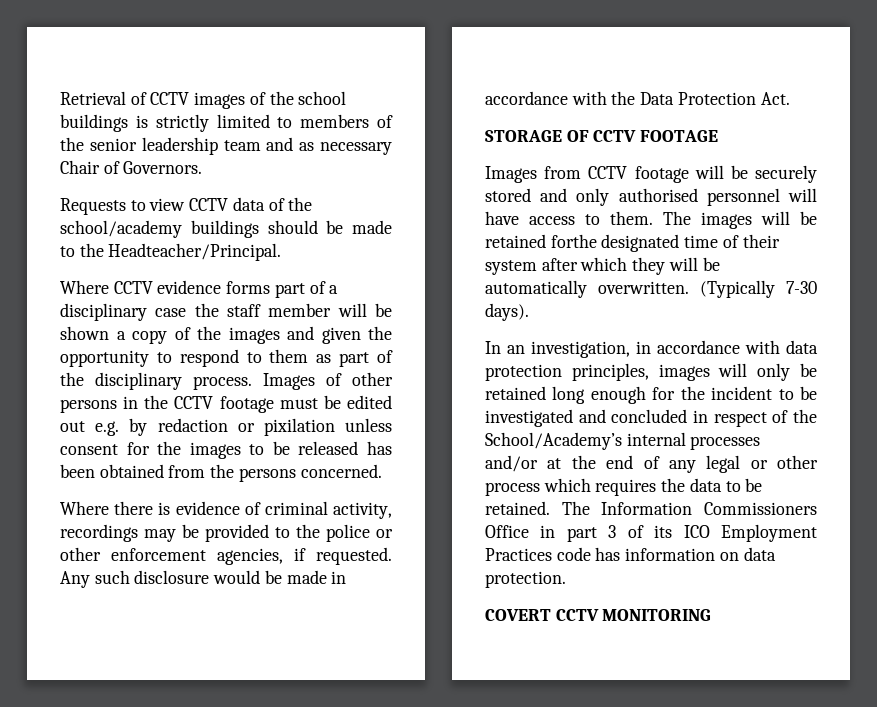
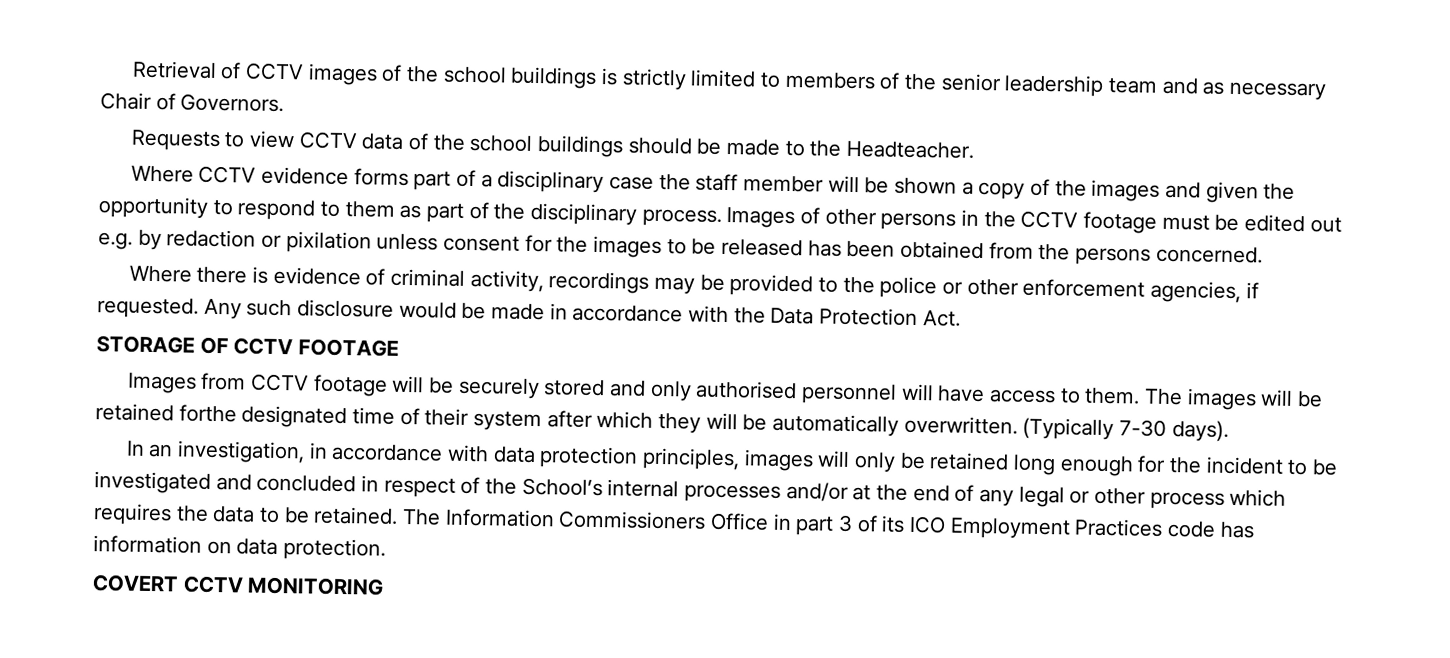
[60,220,182,238] school/academy -> [469,134,534,152] school
[108,243,282,261] Headteacher/Principal. -> [846,140,975,159] Headteacher.
[485,432,622,450] School/Academy’s -> [521,477,603,497] School’s

